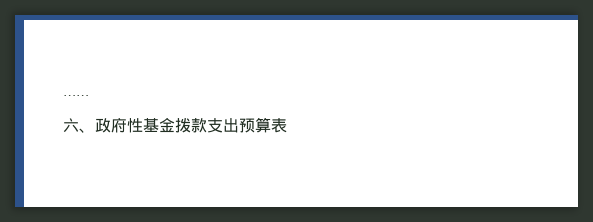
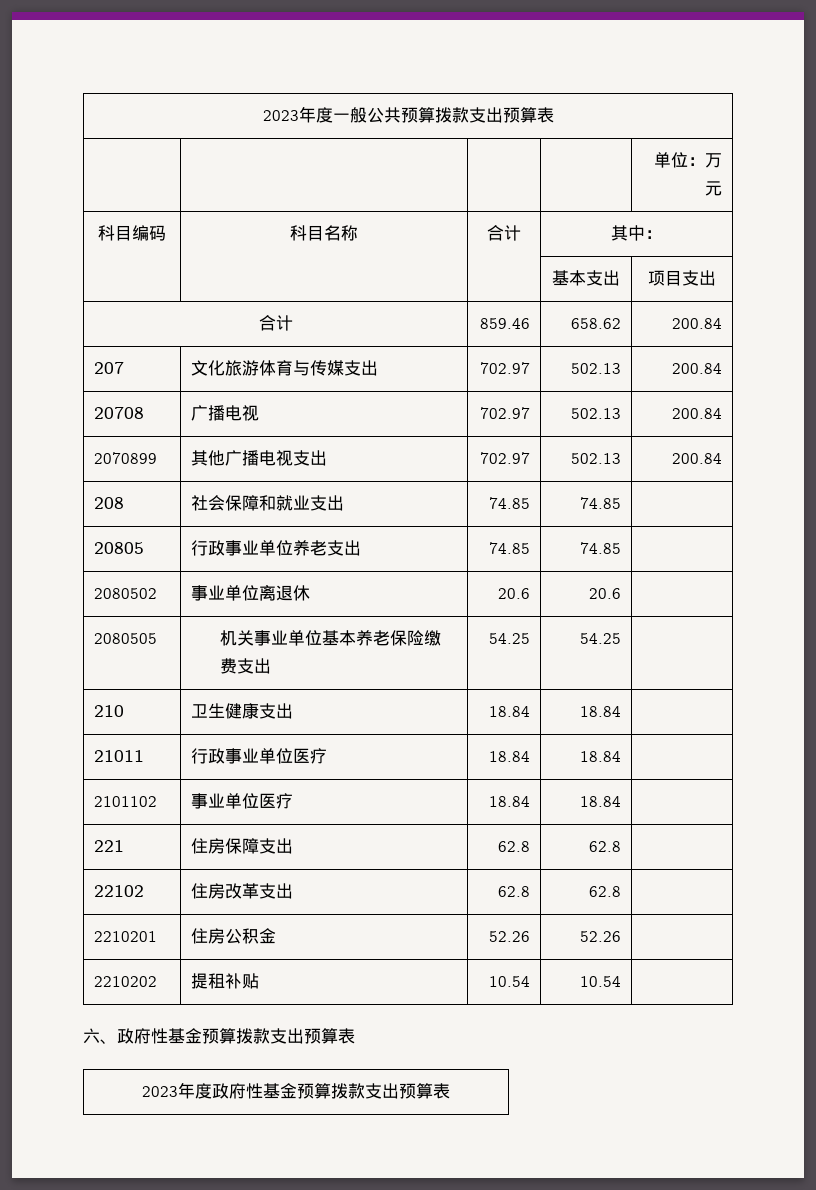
[63,95,89,96] …… -> [262,106,554,123] [654,152,723,168] [705,181,723,196] [98,225,166,241] [290,225,358,241] [487,225,521,241] [611,225,662,241] [552,270,620,286] [648,270,716,286] [258,315,293,331] [480,318,531,329] [571,318,622,329] [672,318,723,329] [93,362,124,374] [190,360,378,376] [480,362,531,374] [571,363,622,374] [672,363,723,374] [93,407,144,419] [190,405,259,421] [480,407,531,419] [571,408,622,419] [672,408,723,419] [93,452,157,464] [190,450,327,466] [480,452,531,464] [571,453,622,464] [672,453,723,464] [93,497,124,509] [190,495,344,511] [489,497,531,509] [580,497,622,509] [93,542,144,554] [190,540,361,556] [489,542,531,554] [580,542,622,554] [93,588,157,599] [190,585,310,601] [498,588,531,599] [589,588,622,599] [93,633,157,644] [219,630,441,646] [219,658,271,674] [489,633,531,644] [580,633,622,644] [93,705,124,717] [190,703,293,719] [489,706,531,717] [580,706,622,717] [93,750,144,762] [190,748,327,764] [489,751,531,762] [580,751,622,762] [93,796,157,807] [190,793,293,809] [489,796,531,807] [580,796,622,807] [93,840,124,852] [190,838,293,854] [498,841,531,852] [589,841,622,852] [93,885,144,897] [190,883,293,899] [498,886,531,897] [589,886,622,897] [93,931,157,942] [190,928,276,944] [489,931,531,942] [580,931,622,942] [93,976,157,987] [190,973,259,989] [489,976,531,987] [580,976,622,987] 2023年度一般公共预算拨款支出预算表 // | | | | 单位：万元 // 科目编码 | 科目名称 | 合计 | 其中： // | | | 基本支出 | 项目支出 // 合计 | 859.46 | 658.62 | 200.84 // 207 | 文化旅游体育与传媒支出 | 702.97 | 502.13 | 200.84 // 20708 | 广播电视 | 702.97 | 502.13 | 200.84 // 2070899 | 其他广播电视支出 | 702.97 | 502.13 | 200.84 // 208 | 社会保障和就业支出 | 74.85 | 74.85 | // 20805 | 行政事业单位养老支出 | 74.85 | 74.85 | // 2080502 | 事业单位离退休 | 20.6 | 20.6 | // 2080505 | 机关事业单位基本养老保险缴费支出 | 54.25 | 54.25 | // 210 | 卫生健康支出 | 18.84 | 18.84 | // 21011 | 行政事业单位医疗 | 18.84 | 18.84 | // 2101102 | 事业单位医疗 | 18.84 | 18.84 | // 221 | 住房保障支出 | 62.8 | 62.8 | // 22102 | 住房改革支出 | 62.8 | 62.8 | // 2210201 | 住房公积金 | 52.26 | 52.26 | // 2210202 | 提租补贴 | 10.54 | 10.54 |
[175,117,287,133] 拨款支出预算表 -> [202,1028,355,1044] [142,1082,450,1099] 预算拨款支出预算表 // 2023年度政府性基金预算拨款支出预算表

